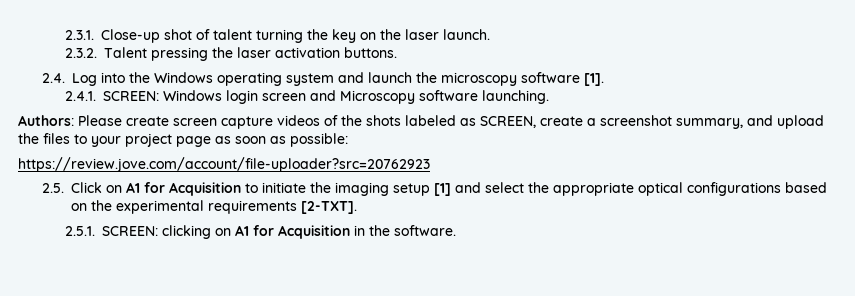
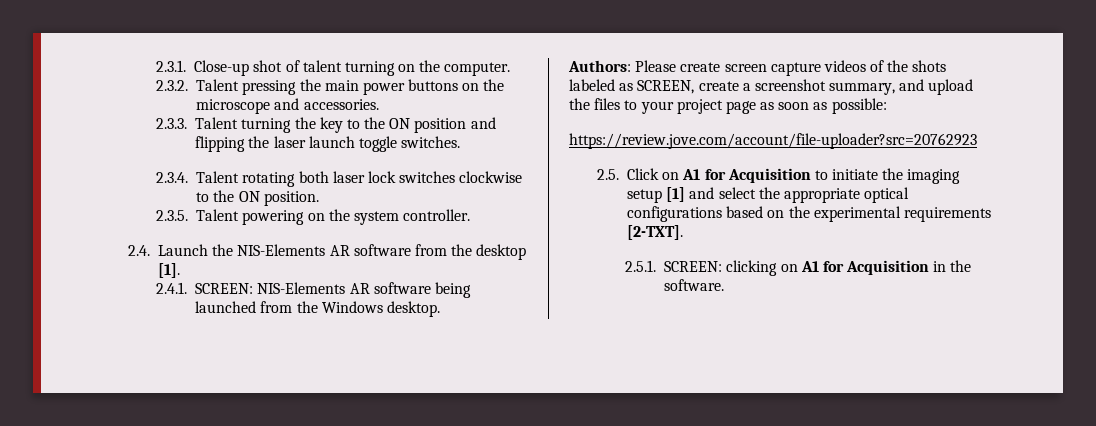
[307,29,491,43] [65,47,398,61] [41,72,604,86] [65,90,550,104] the key on the laser launch. // 2.3.2. Talent pressing the laser activation buttons. // 2.4. Log into the Windows operating system and launch the microscopy software [1]. // 2.4.1. SCREEN: Windows login screen and Microscopy software launching. -> [398,60,511,76] [156,79,505,95] [196,98,379,114] [156,117,496,133] [195,136,461,152] [156,171,523,187] [196,190,319,206] [156,209,471,225] [128,244,527,260] [157,263,180,278] [156,282,471,298] [195,301,440,317] on the computer. // 2.3.2. Talent pressing the main power buttons on the microscope and accessories. // 2.3.3. Talent turning the key to the ON position and flipping the laser launch toggle switches. // 2.3.4. Talent rotating both laser lock switches clockwise to the ON position. // 2.3.5. Talent powering on the system controller. // 2.4. Launch the NIS-Elements AR software from the desktop [1]. // 2.4.1. SCREEN: NIS-Elements AR software being launched from the Windows desktop.

